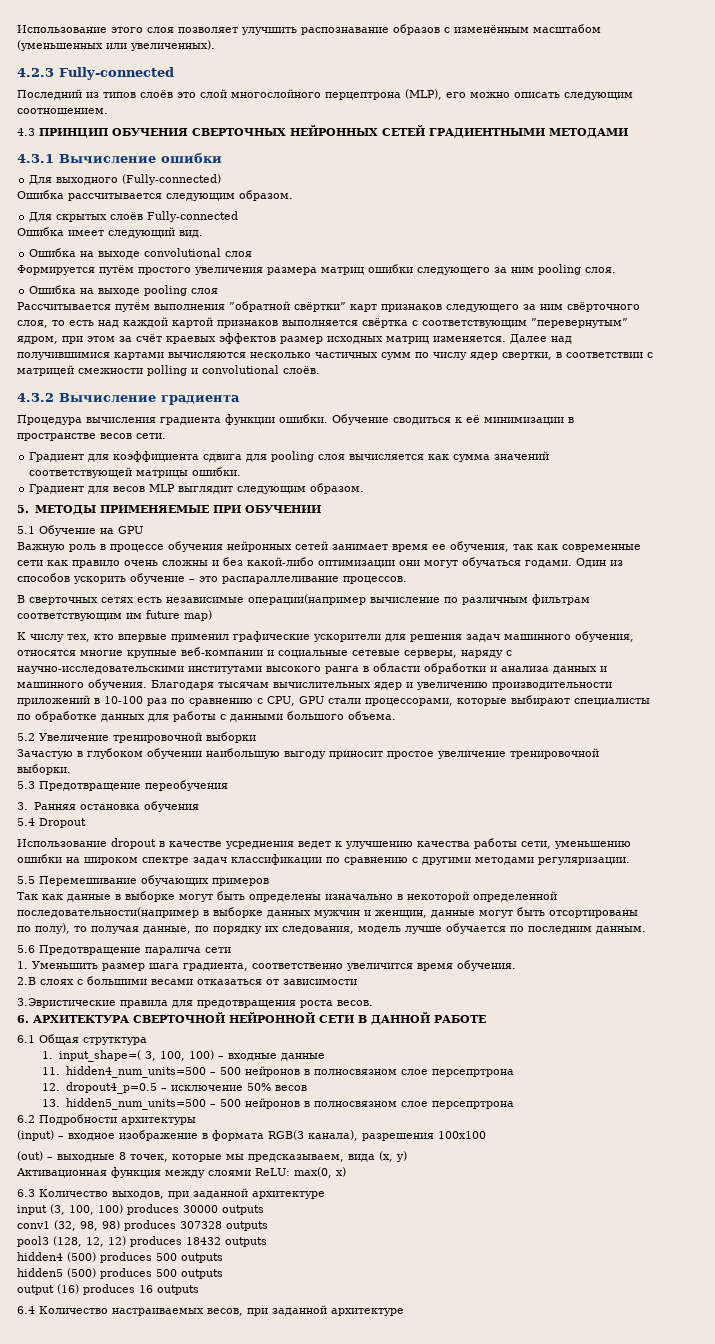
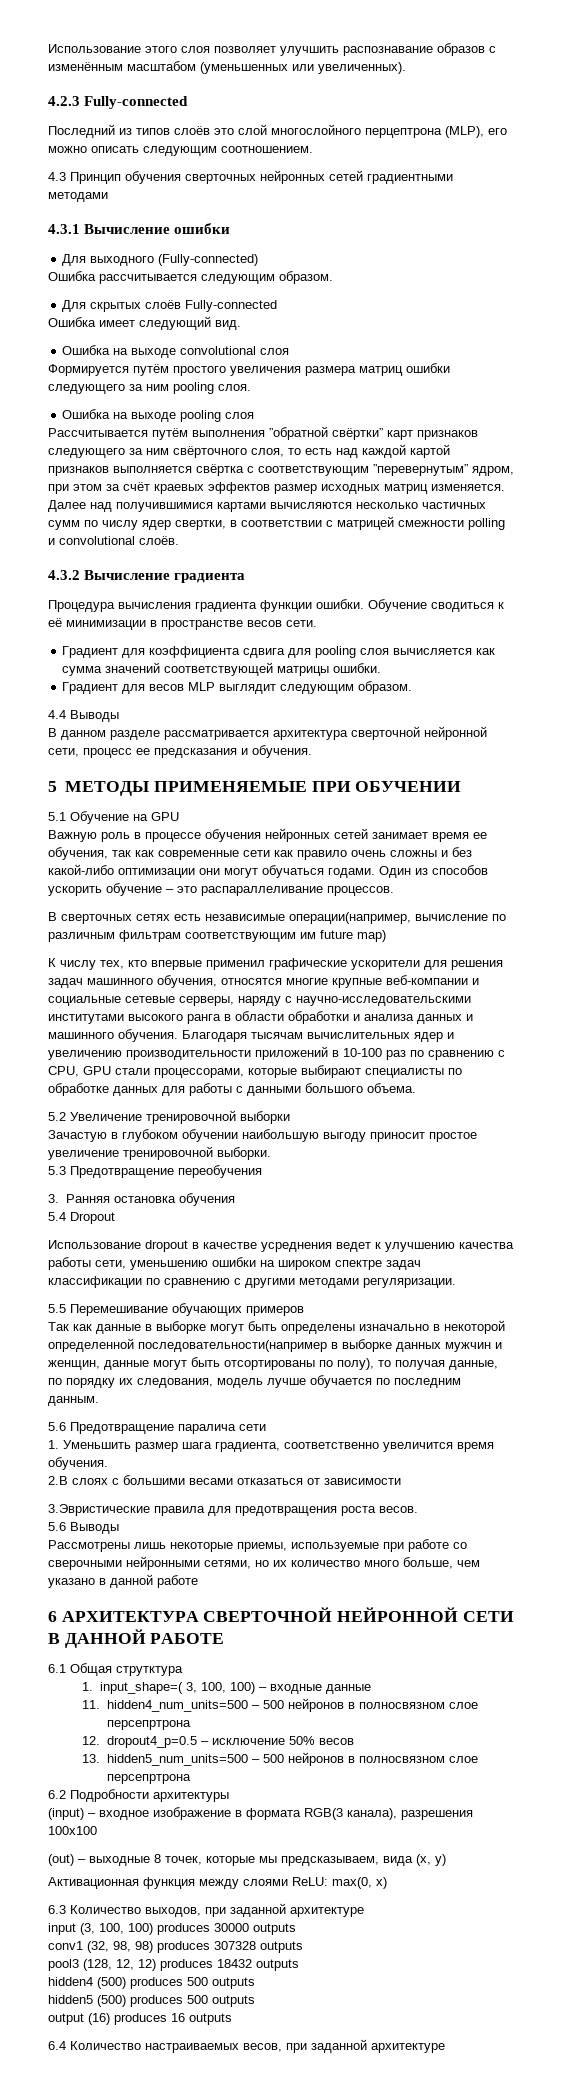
[39,125,628,138] ПРИНЦИП ОБУЧЕНИЯ СВЕРТОЧНЫХ НЕЙРОННЫХ СЕТЕЙ ГРАДИЕНТНЫМИ МЕТОДАМИ -> [70,170,453,184] [48,192,108,202] Принцип обучения сверточных нейронных сетей градиентными методами
[17,505,29,513] 5. -> [48,710,119,722] [48,726,487,740] [48,745,312,758] [48,781,57,792] 4.4 Выводы // В данном разделе рассматривается архитектура сверточной нейронной сети, процесс ее предсказания и обучения. // 5
[248,594,366,605] операции(например -> [289,912,411,924] операции(например,
[17,1015,29,1023] 6. -> [48,1522,119,1534] [48,1539,467,1552] [48,1556,480,1570] [48,1574,198,1588] [48,1611,57,1622] 5.6 Выводы // Рассмотрены лишь некоторые приемы, используемые при работе со сверочными нейронными сетями, но их количество много больше, чем указано в данной работе // 6

